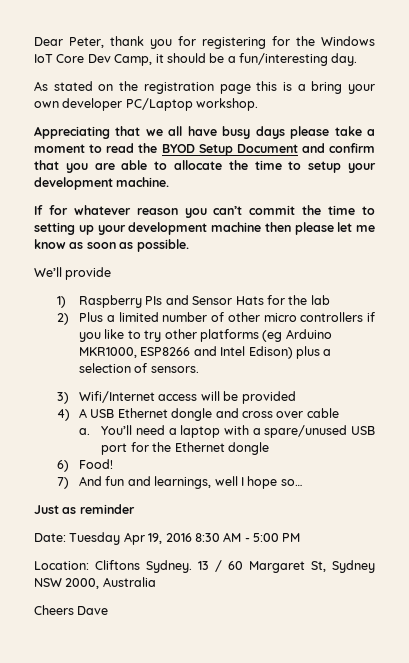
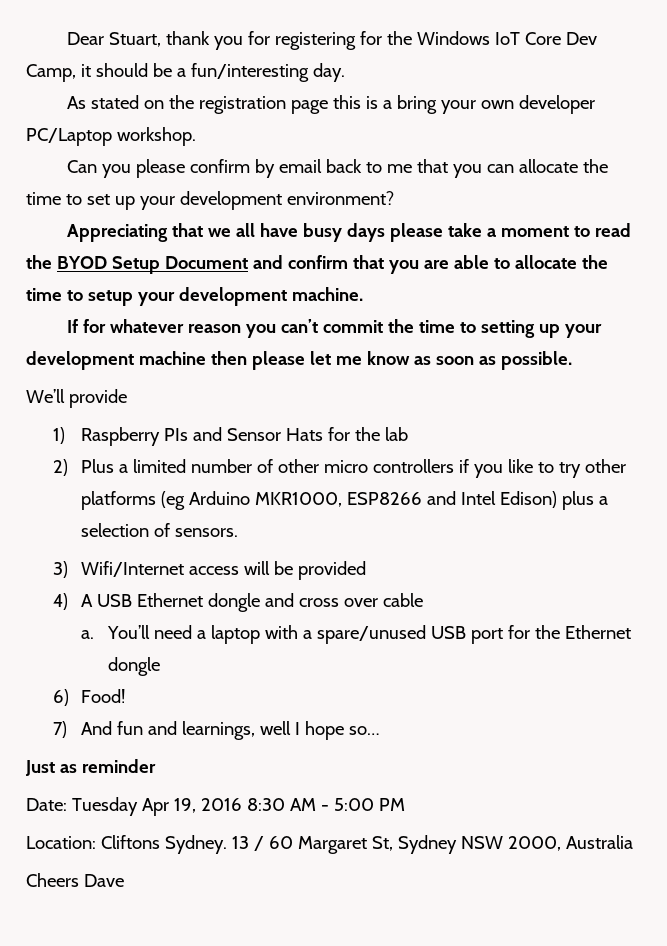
[69,37,104,48] Peter, -> [108,32,161,47] Stuart,
(259, 104) none -> [66,159,608,178] [26,191,394,210] // Can you please confirm by email back to me that you can allocate the time to set up your development environment?

